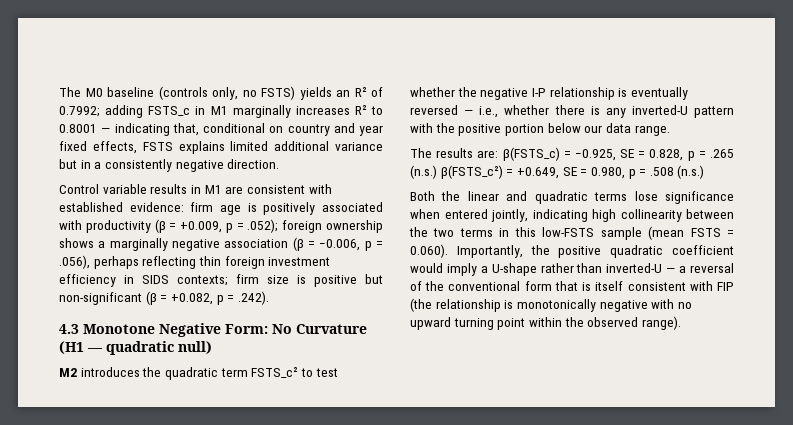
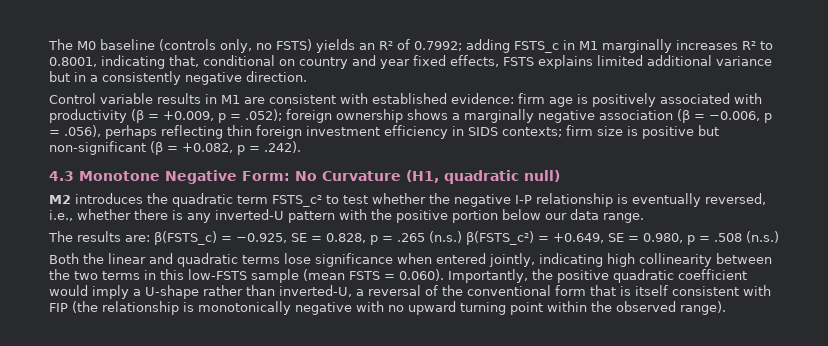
[59,124,111,133] 0.8001 — -> [49,57,97,67] 0.8001,
[59,341,103,354] (H1 — -> [406,170,439,183] (H1,
[410,105,474,115] reversed — -> [705,193,766,205] reversed,
[606,263,676,273] inverted-U — -> [279,285,352,297] inverted-U,

